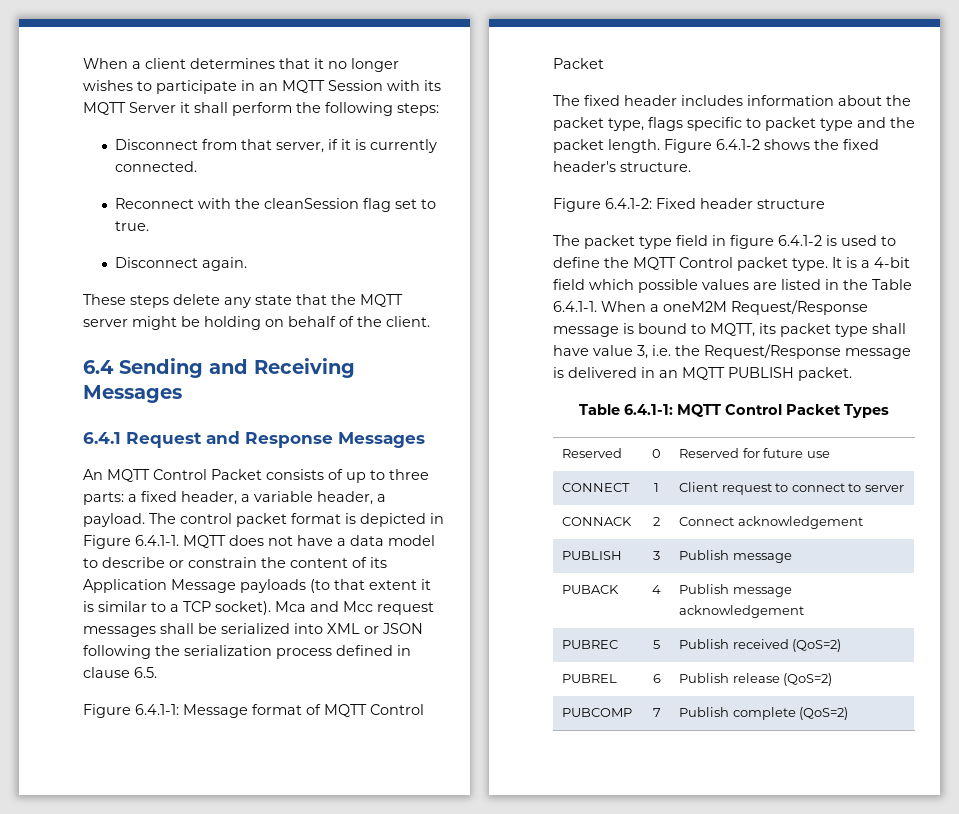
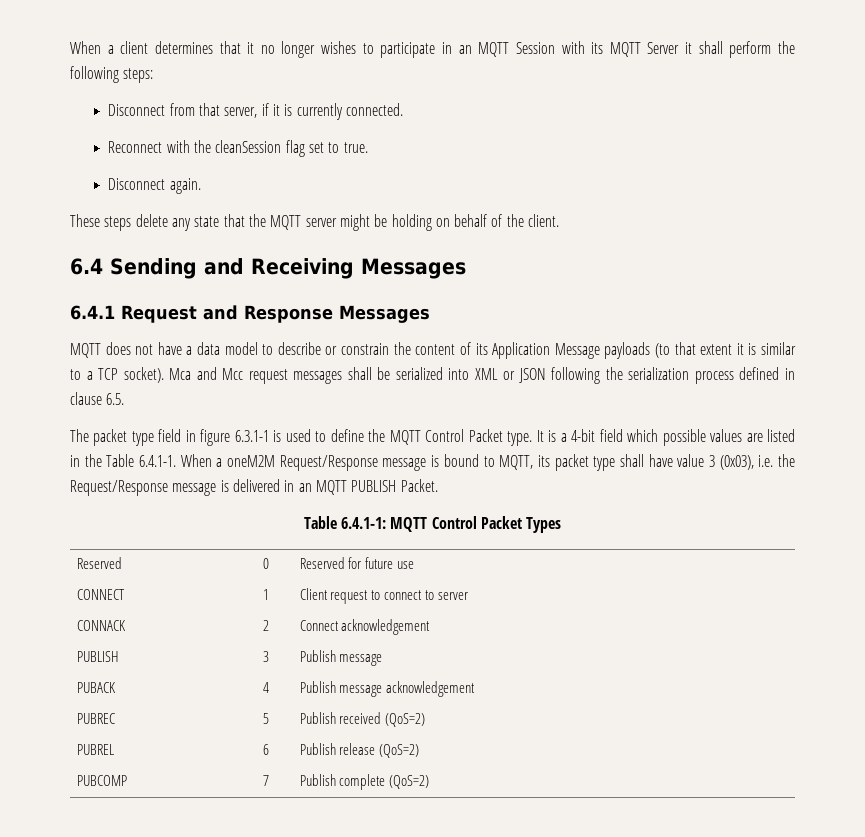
[83,469,429,483] [83,491,386,505] [83,513,444,527] [83,535,179,549] An MQTT Control Packet consists of up to three parts: a fixed header, a variable header, a payload. The control packet format is depicted in Figure 6.4.1-1. -> (430, 314) none
[83,704,424,718] [553,58,604,69] [553,95,911,106] [553,117,915,131] [553,139,879,153] [553,161,691,172] [553,198,825,212] // Figure 6.4.1-1: Message format of MQTT Control Packet // The fixed header includes information about the packet type, flags specific to packet type and the packet length. Figure 6.4.1-2 shows the fixed header's structure. // Figure 6.4.1-2: Fixed header structure -> (125, 399) none
[778,235,822,246] 6.4.1-2 -> [234,430,269,442] 6.3.1-1
[737,257,788,271] packet -> [468,429,503,442] Packet
[637,345,648,359] 3, -> [708,455,754,470] 3 (0x03),
[798,367,852,381] packet. -> [400,479,438,492] Packet.

